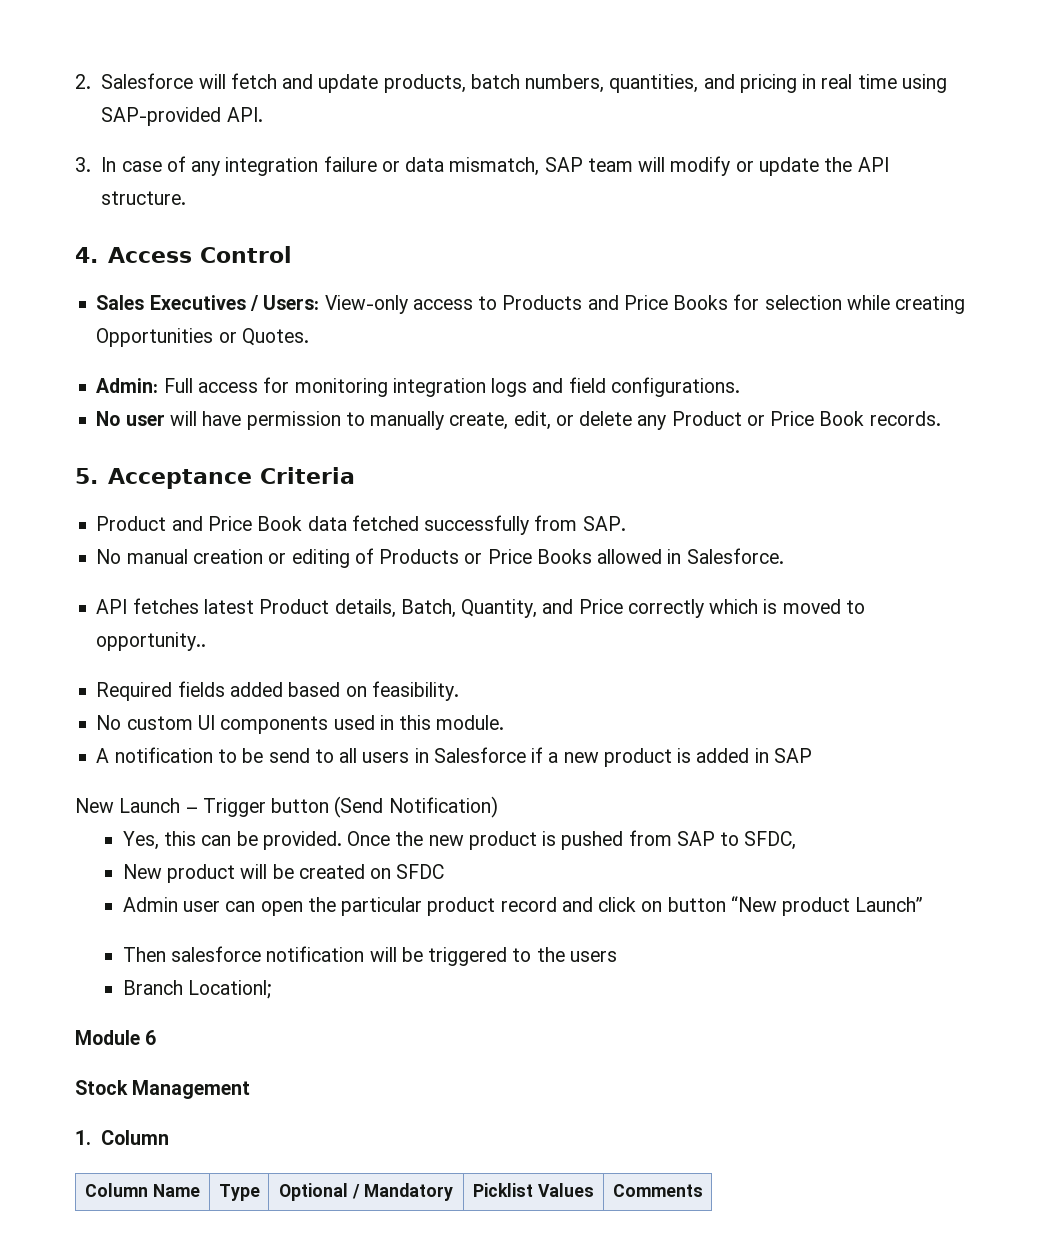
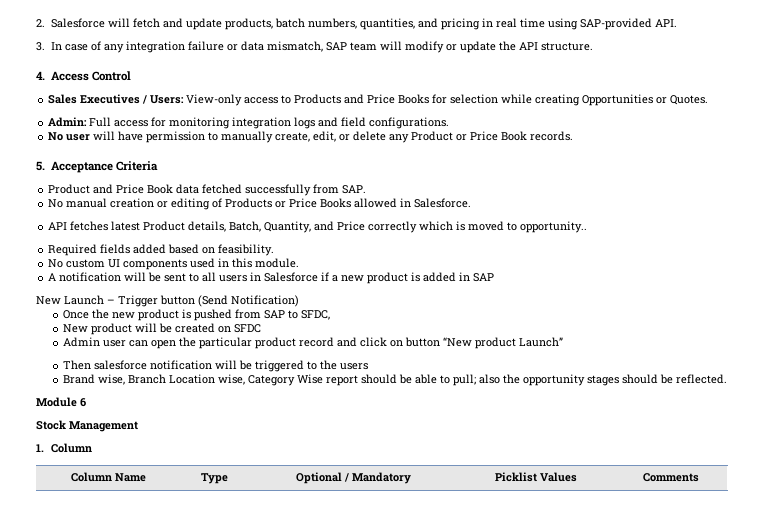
[217,748,310,763] to be send -> [124,272,187,282] will be sent
[122,831,342,850] Yes, this can be provided. -> (299, 301) none
[122,980,271,999] Branch Locationl; -> [62,374,727,386] Brand wise, Branch Location wise, Category Wise report should be able to pull; also the opportunity stages should be reflected.

